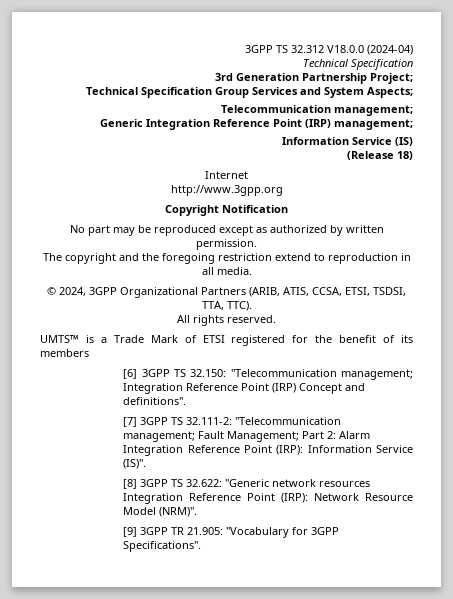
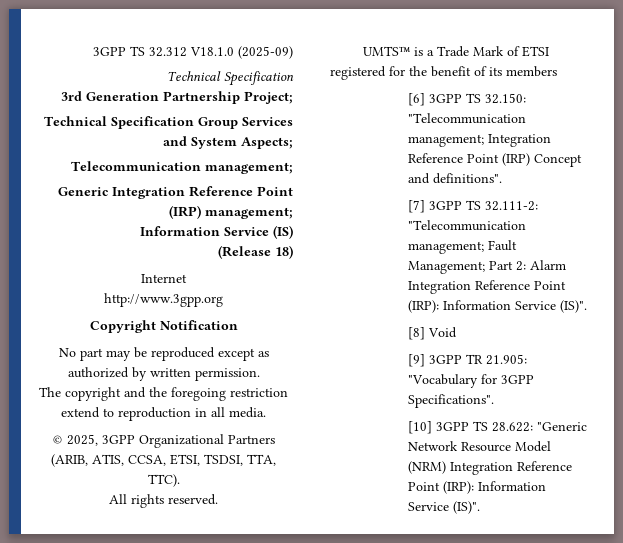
[327,45,413,55] V18.0.0 (2024-04) -> [190,46,293,59] V18.1.0 (2025-09)
[59,287,86,296] 2024, -> [66,434,98,446] 2025,
[140,479,371,487] [123,493,413,504] [123,507,198,517] 3GPP TS 32.622: "Generic network resources Integration Reference Point (IRP): Network Resource Model (NRM)". -> [427,327,457,338] Void
(202, 546) none -> [407,421,587,434] [407,441,551,452] [407,461,572,475] [407,481,546,494] [407,501,480,514] // [10] 3GPP TS 28.622: "Generic Network Resource Model (NRM) Integration Reference Point (IRP): Information Service (IS)".

